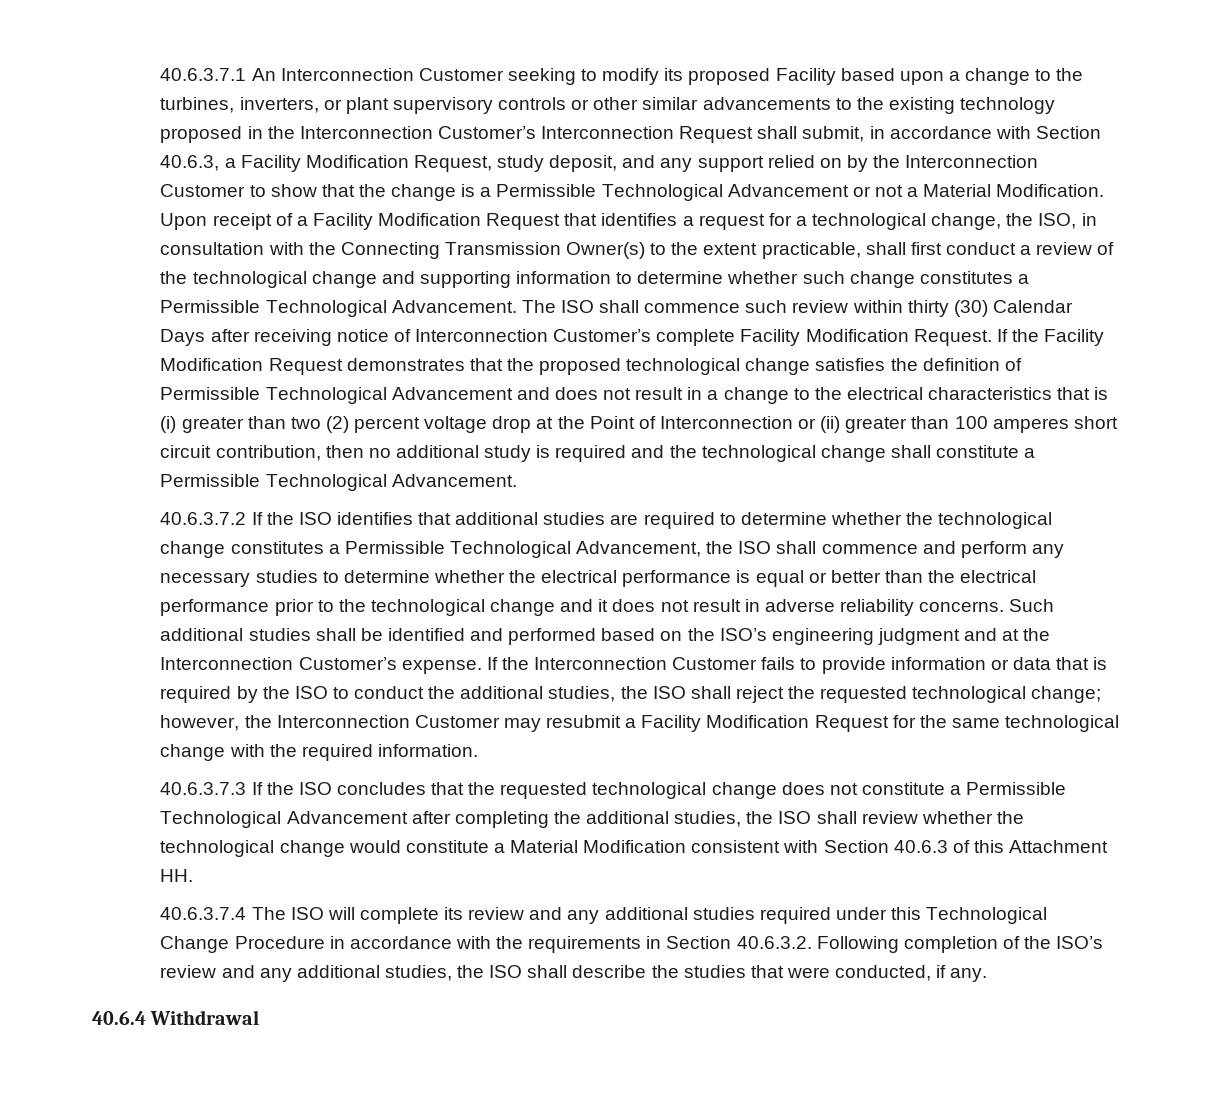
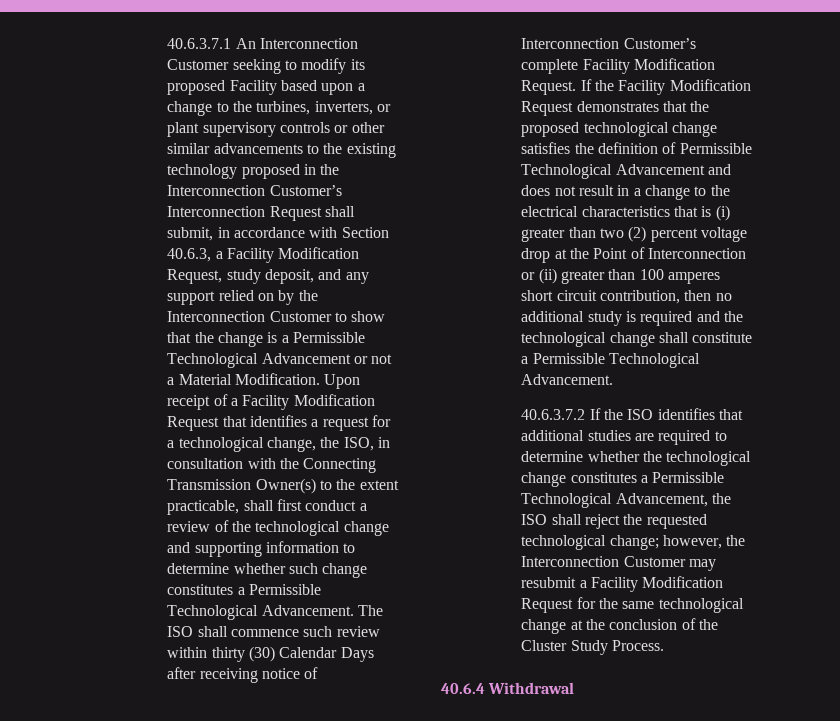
[821,541,1064,558] [160,570,1037,587] [160,599,1055,616] [160,628,1051,645] [160,657,1108,674] [160,686,731,703] commence and perform any necessary studies to determine whether the electrical performance is equal or better than the electrical performance prior to the technological change and it does not result in adverse reliability concerns. Such additional studies shall be identified and performed based on the ISO’s engineering judgment and at the Interconnection Customer’s expense. If the Interconnection Customer fails to provide information or data that is required by the ISO to conduct the additional studies, the ISO shall -> (582, 519) none
[229,744,478,761] [160,782,1067,799] [160,811,1024,828] [160,840,1109,857] [160,869,194,882] [160,907,1048,924] [160,936,1104,953] [160,965,988,982] with the required information. // 40.6.3.7.3 If the ISO concludes that the requested technological change does not constitute a Permissible Technological Advancement after completing the additional studies, the ISO shall review whether the technological change would constitute a Material Modification consistent with Section 40.6.3 of this Attachment HH. // 40.6.3.7.4 The ISO will complete its review and any additional studies required under this Technological Change Procedure in accordance with the requirements in Section 40.6.3.2. Following completion of the ISO’s review and any additional studies, the ISO shall describe the studies that were conducted, if any. -> [570,618,718,630] [521,640,664,655] at the conclusion of the Cluster Study Process.

